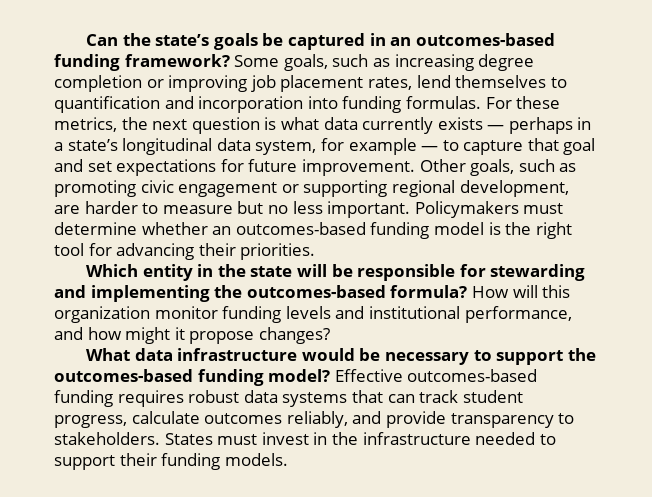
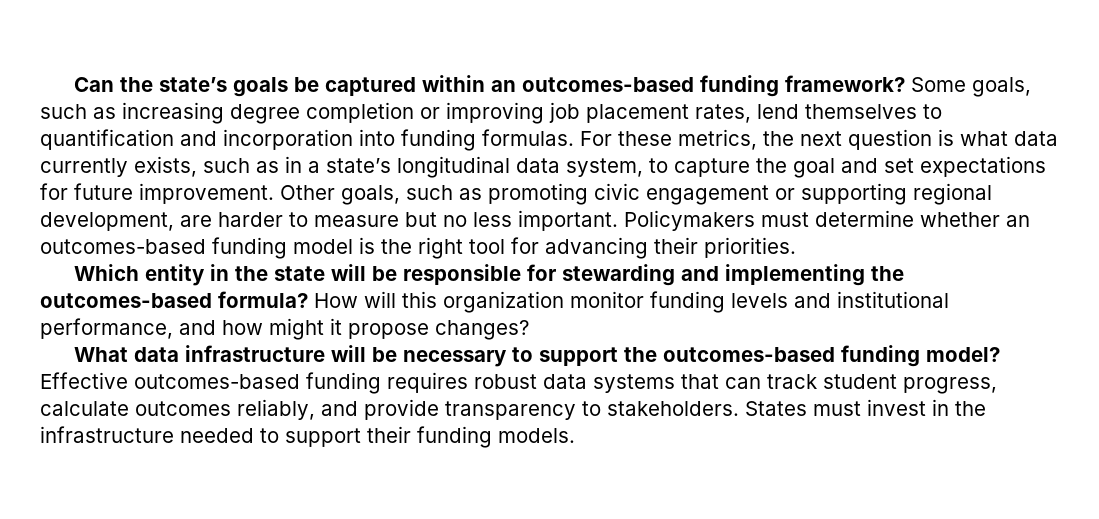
[369,33,386,46] in -> [421,75,485,92] within
[437,117,573,134] exists — perhaps -> [134,156,279,177] exists, such as
[320,138,439,155] for example — -> (643, 167) none
[527,138,559,151] that -> [756,158,787,173] the
[301,348,355,361] would -> [330,345,366,362] will

